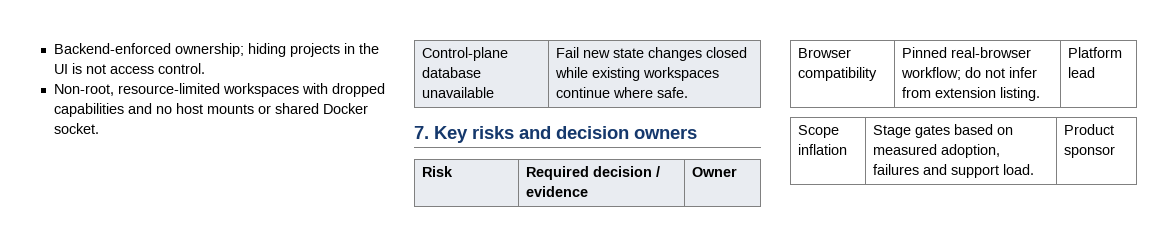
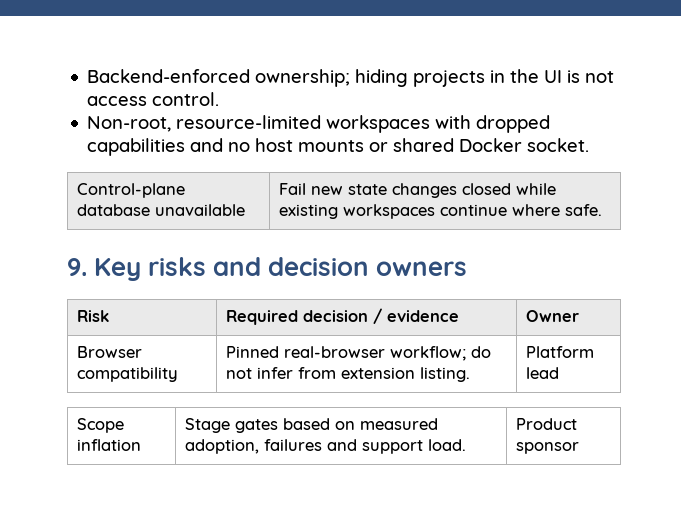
[414,126,429,139] 7. -> [67,258,87,276] 9.

